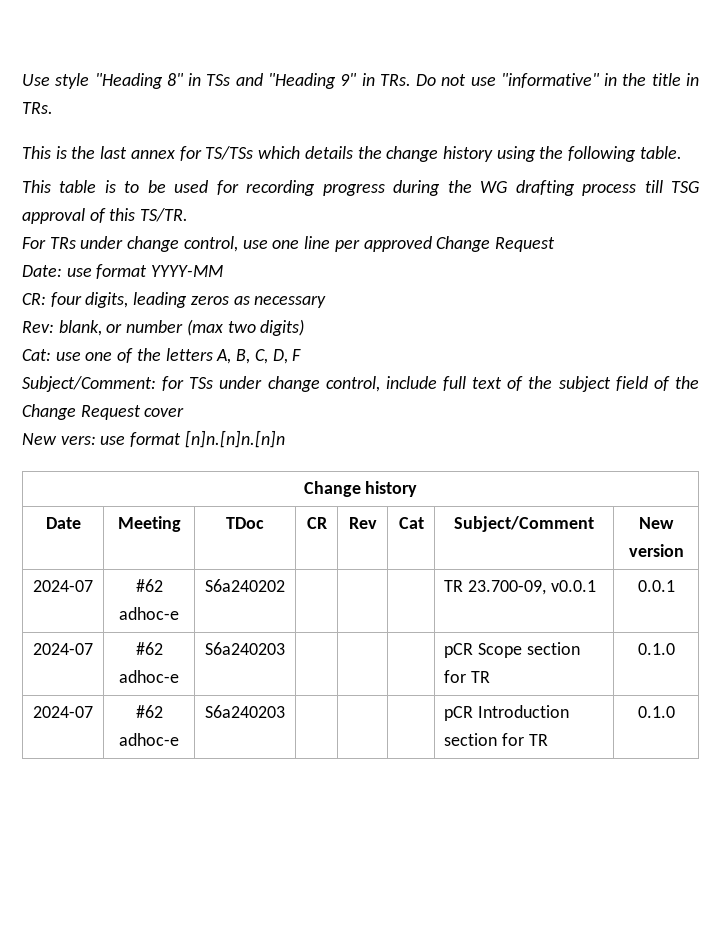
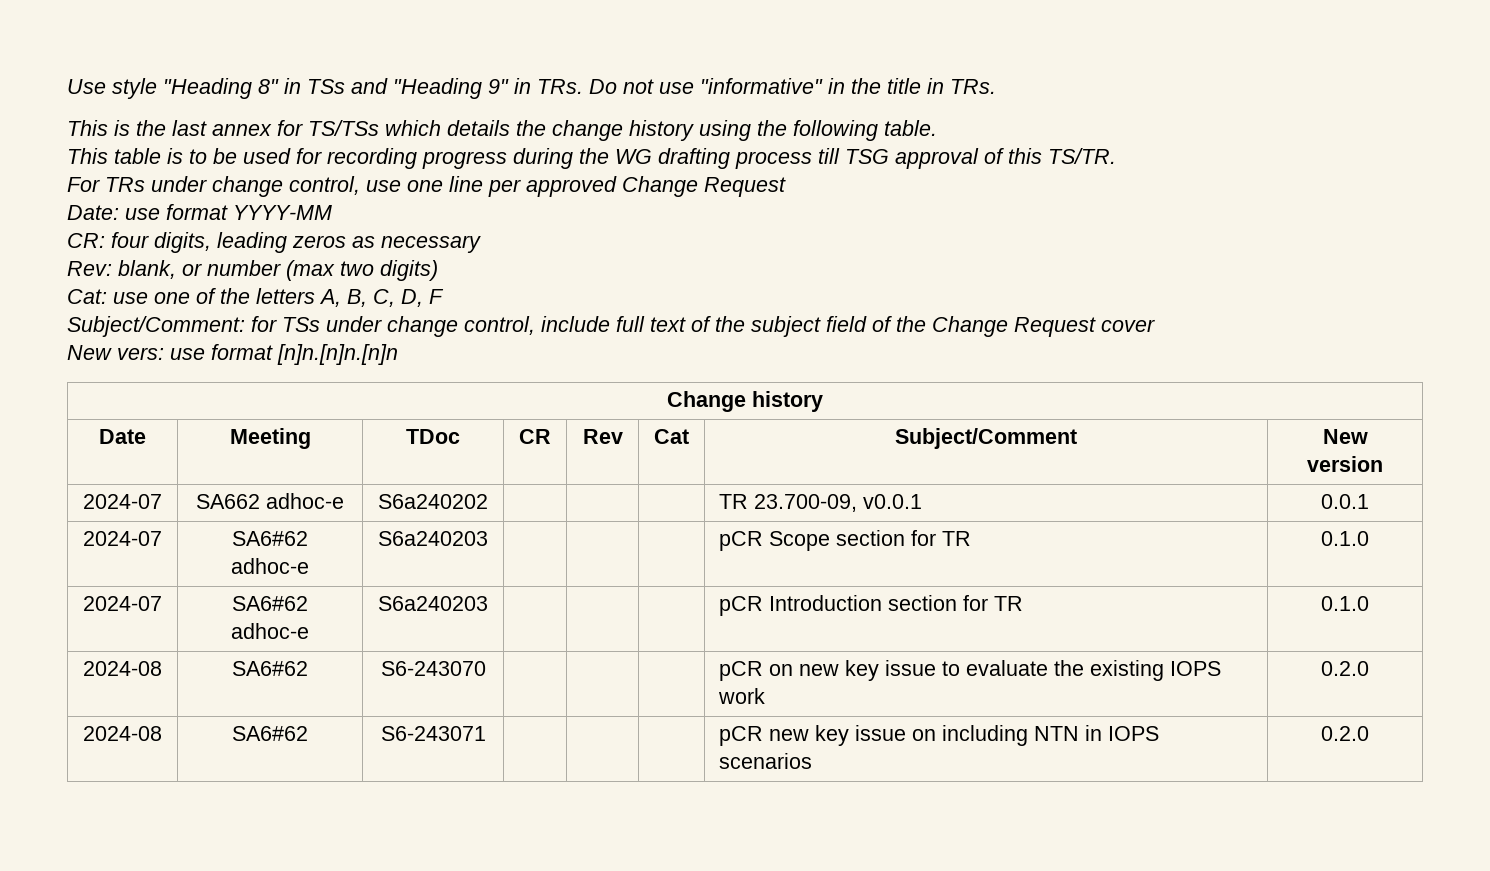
[135,579,163,592] #62 -> [196,494,260,509] SA662
[135,642,163,655] #62 -> [232,531,308,546] SA6#62
[135,705,163,718] #62 -> [232,596,308,611] SA6#62
(675, 712) none -> [83,661,162,676] [232,661,308,676] [380,661,486,676] [719,660,1222,681] [718,688,766,704] [1321,661,1369,676] [83,726,162,741] [232,726,308,741] [380,726,486,741] [719,725,1160,746] [719,753,813,769] [1321,726,1369,741] // 2024-08 | SA6#62 | S6-243070 | | | | pCR on new key issue to evaluate the existing IOPS work | 0.2.0 // 2024-08 | SA6#62 | S6-243071 | | | | pCR new key issue on including NTN in IOPS scenarios | 0.2.0

